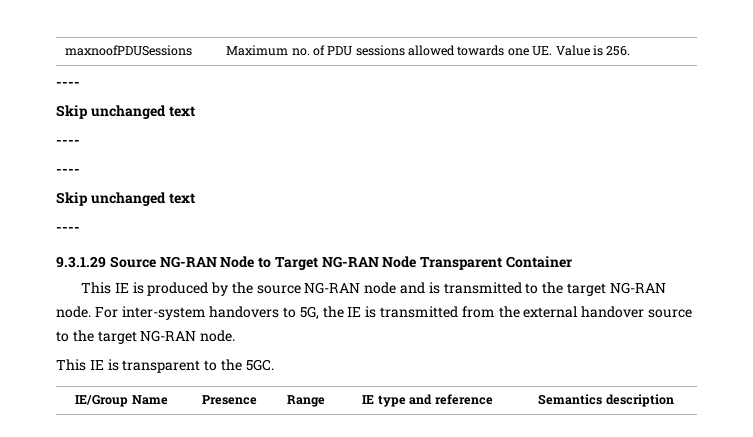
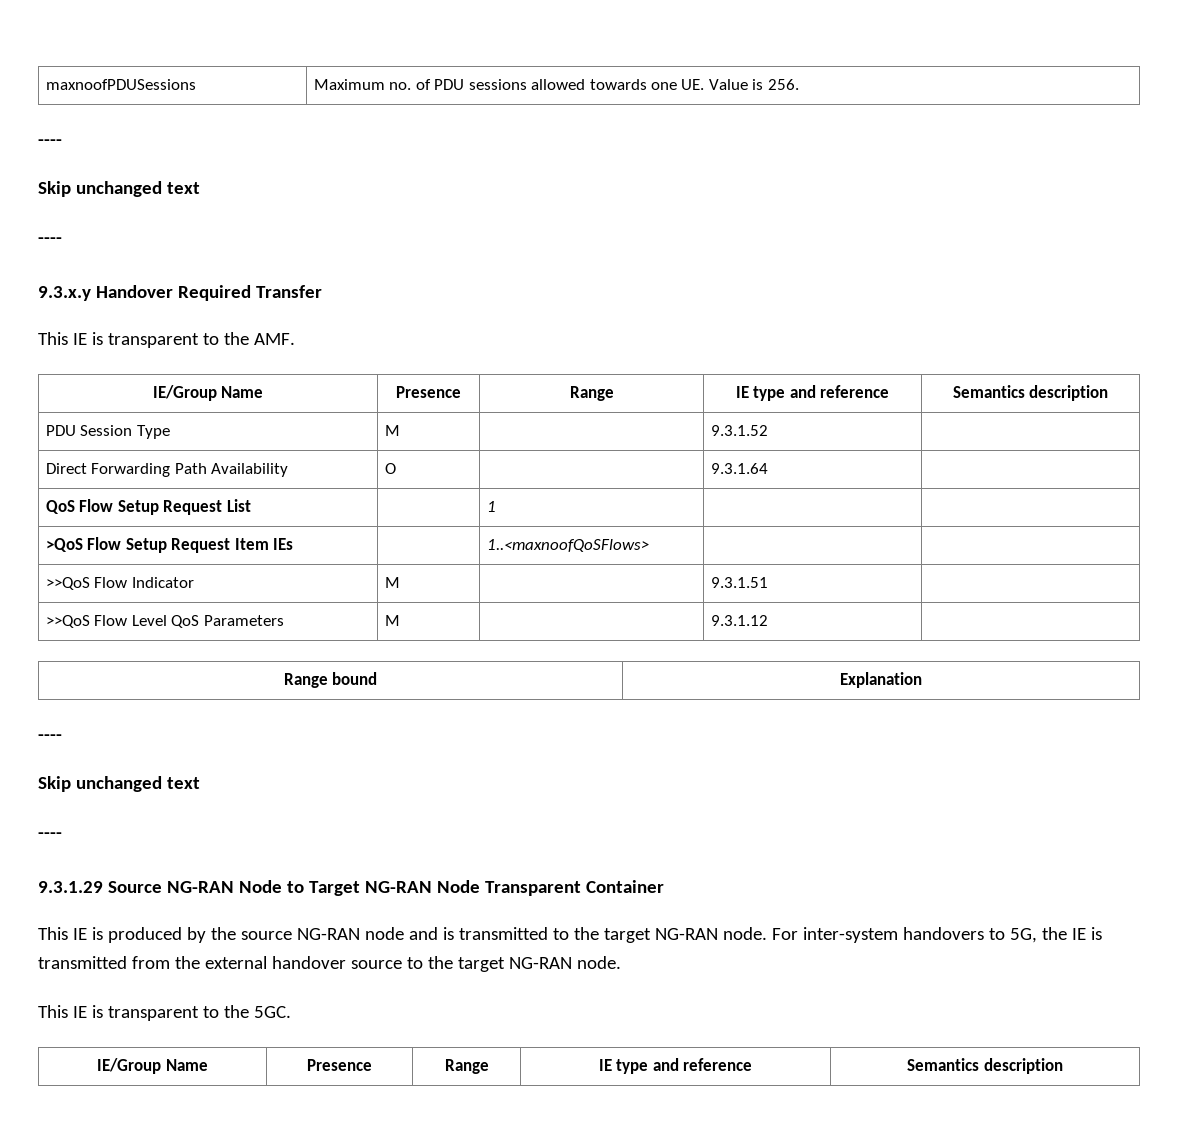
(80, 142) none -> [38,285,322,301] [38,332,295,348] [152,385,264,401] [396,386,461,398] [569,386,614,401] [735,385,890,401] [952,385,1109,401] [45,425,170,439] [384,425,400,436] [710,425,768,436] [45,463,289,477] [384,463,396,474] [710,463,768,474] [45,499,251,515] [486,501,496,512] [45,537,294,553] [486,539,649,552] [45,577,194,590] [384,577,400,588] [710,577,768,588] [45,615,284,628] [384,615,400,626] [710,615,768,626] [283,672,378,688] [840,672,922,688] // 9.3.x.y Handover Required Transfer // This IE is transparent to the AMF. // IE/Group Name | Presence | Range | IE type and reference | Semantics description // PDU Session Type | M | | 9.3.1.52 | // Direct Forwarding Path Availability | O | | 9.3.1.64 | // QoS Flow Setup Request List | | 1 | | // >QoS Flow Setup Request Item IEs | | 1..<maxnoofQoSFlows> | | // >>QoS Flow Indicator | M | | 9.3.1.51 | // >>QoS Flow Level QoS Parameters | M | | 9.3.1.12 | // Range bound | Explanation

